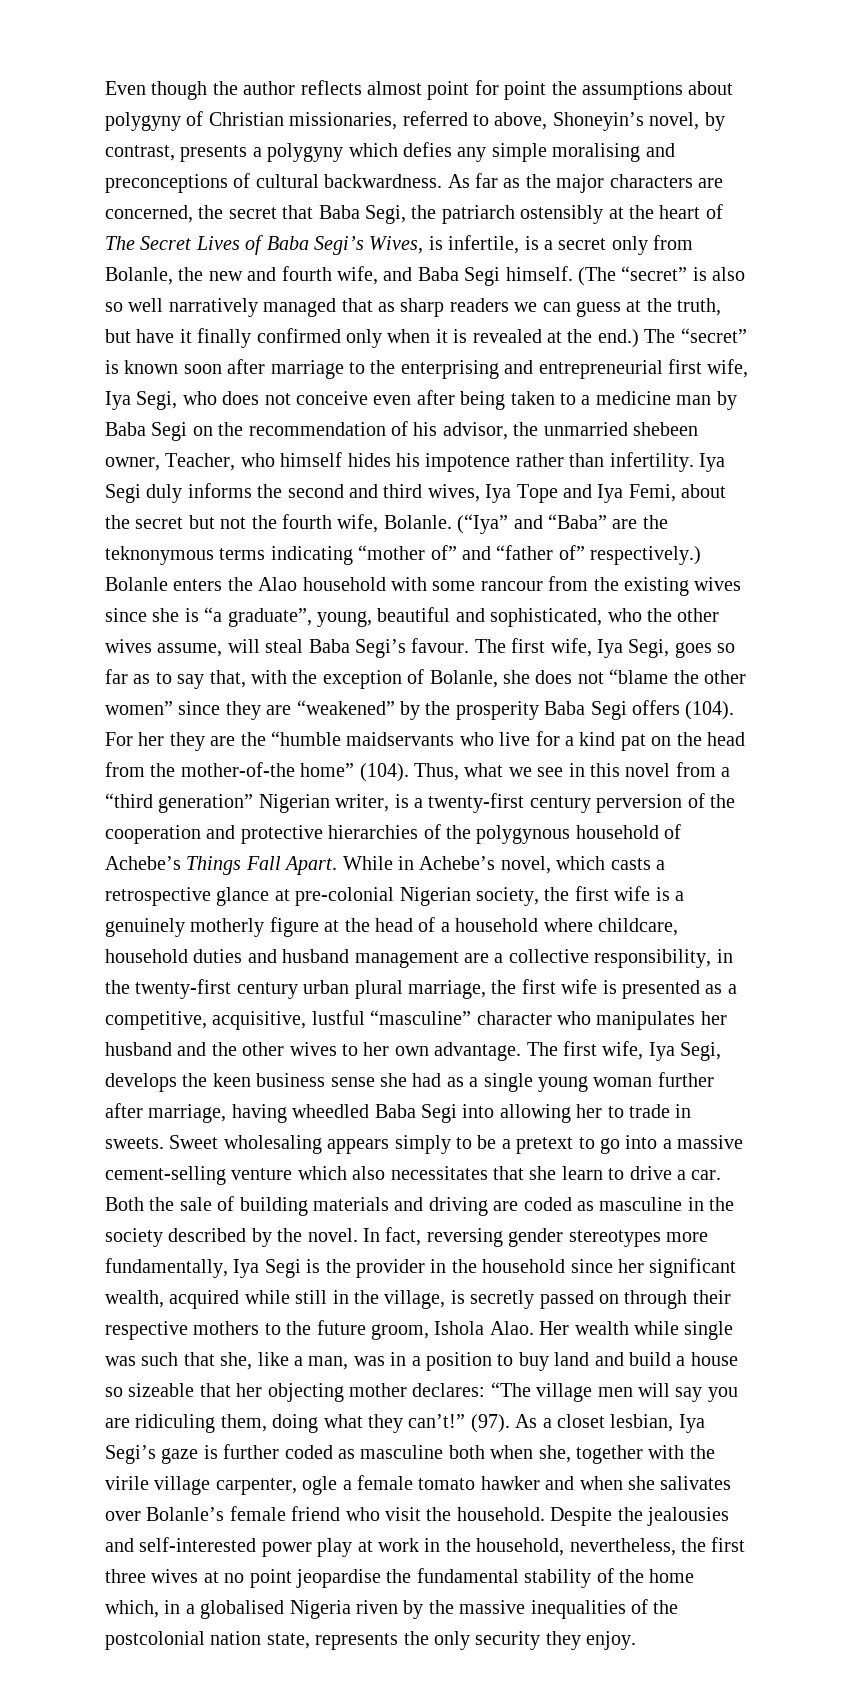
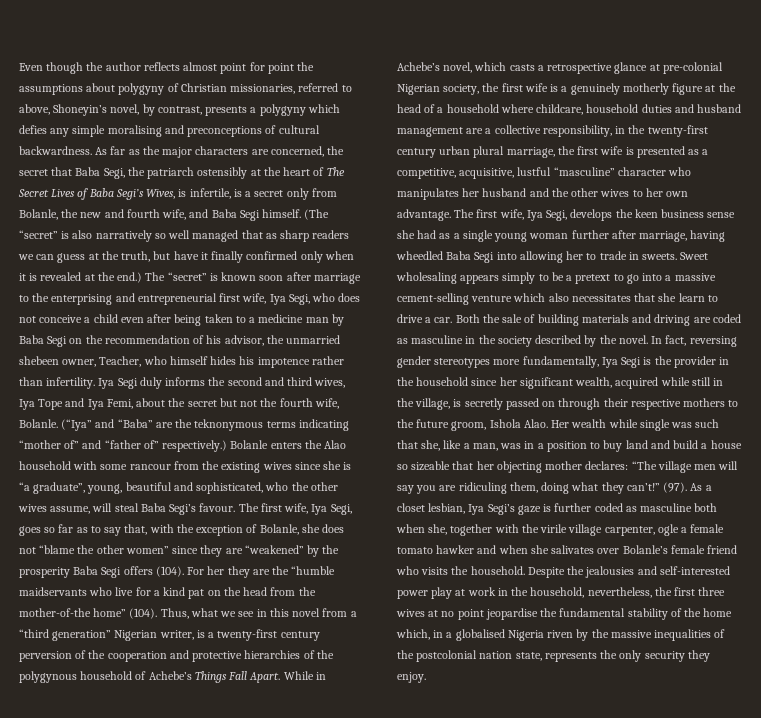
(746, 274) none -> [95,230,152,242] narratively
[168,298,258,317] narratively -> (191, 234) none
(368, 398) none -> [84,314,118,323] a child
[385,1507,421,1521] visit -> [421,567,449,575] visits

